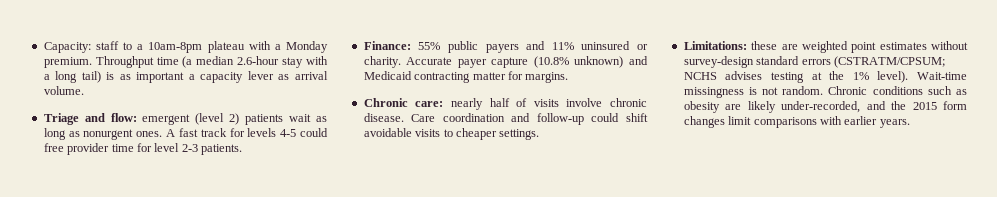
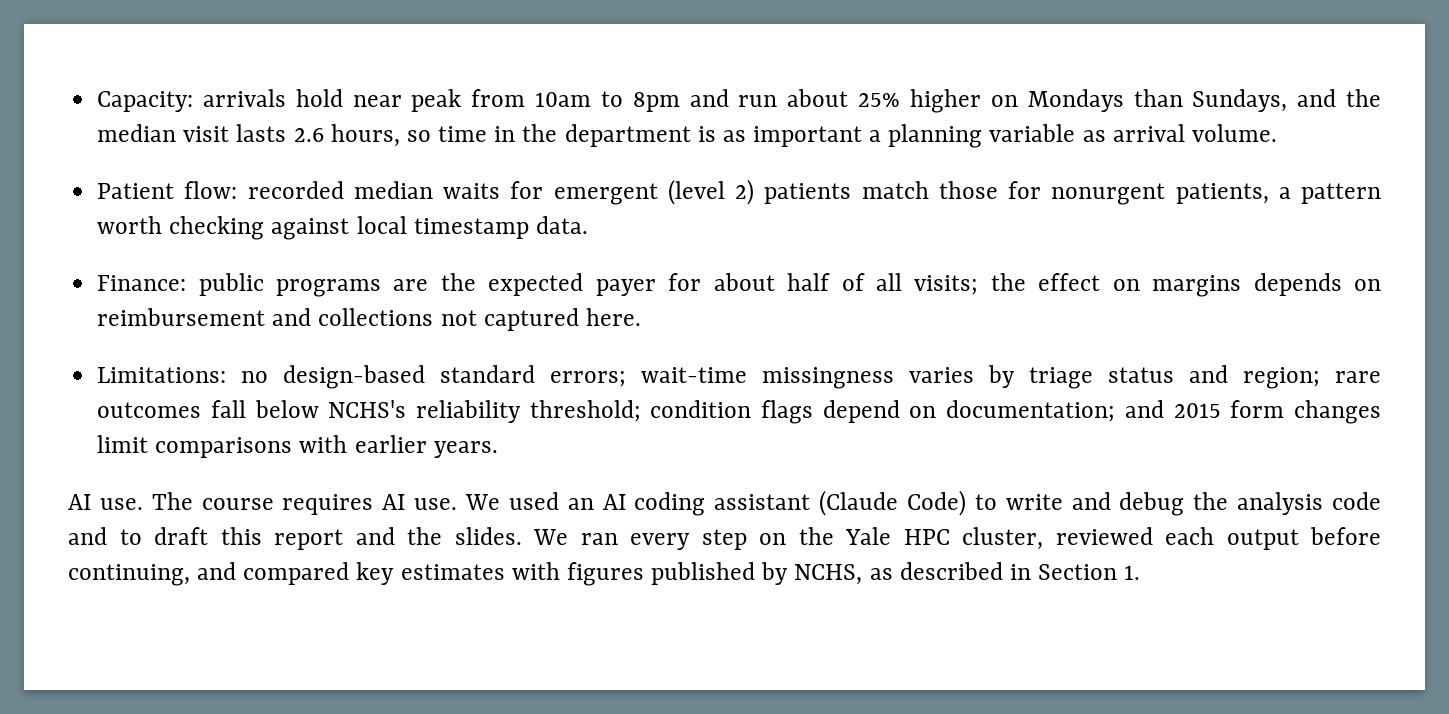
[95,41,328,53] [43,56,328,68] [43,71,101,83] staff to a 10am-8pm plateau with a Monday premium. Throughput time (a median 2.6-hour stay with a long tail) -> [202,89,1381,113] [97,124,691,147] arrivals hold near peak from 10am to 8pm and run about 25% higher on Mondays than Sundays, and the median visit lasts 2.6 hours, so time in the department
[200,71,274,83] capacity lever -> [888,124,1076,148] planning variable
[43,113,327,125] [43,128,328,140] [43,143,242,155] [363,41,648,53] [363,56,648,68] [363,71,569,83] [363,98,647,110] [363,113,648,125] [363,128,540,140] [683,41,968,53] [683,56,945,68] [683,71,967,83] [683,86,967,98] [683,101,907,113] Triage and flow: emergent (level 2) patients wait as long as nonurgent ones. A fast track for levels 4-5 could free provider time for level 2-3 patients. // Finance: 55% public payers and 11% uninsured or charity. Accurate payer capture (10.8% unknown) and Medicaid contracting matter for margins. // Chronic care: nearly half of visits involve chronic disease. Care coordination and follow-up could shift avoidable visits to cheaper settings. // Limitations: these are weighted point estimates without survey-design standard errors (CSTRATM/CPSUM; NCHS advises testing at the 1% level). Wait-time missingness is not random. Chronic conditions such as obesity are likely under-recorded, and the -> [97,179,1381,205] [97,216,588,240] [97,273,1382,297] [97,308,641,331] [97,365,1381,389] [97,400,1164,424] Patient flow: recorded median waits for emergent (level 2) patients match those for nonurgent patients, a pattern worth checking against local timestamp data. // Finance: public programs are the expected payer for about half of all visits; the effect on margins depends on reimbursement and collections not captured here. // Limitations: no design-based standard errors; wait-time missingness varies by triage status and region; rare outcomes fall below NCHS's reliability threshold; condition flags depend on documentation; and
(910, 123) none -> [68,490,1382,516] [68,527,1381,550] [68,562,1141,586] // AI use. The course requires AI use. We used an AI coding assistant (Claude Code) to write and debug the analysis code and to draft this report and the slides. We ran every step on the Yale HPC cluster, reviewed each output before continuing, and compared key estimates with figures published by NCHS, as described in Section 1.

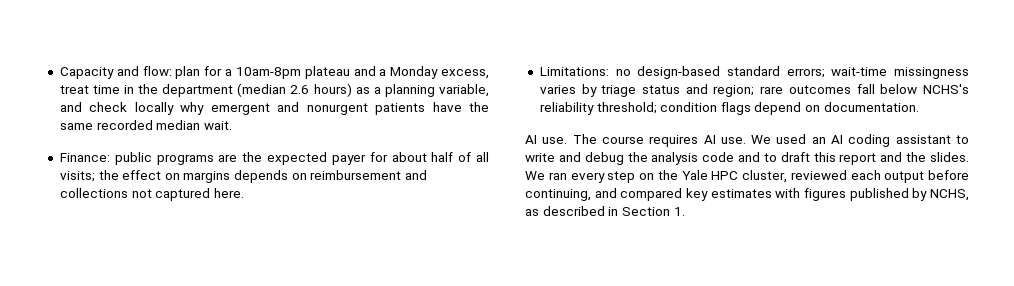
[97,89,1381,113] [97,124,1277,148] [97,179,1381,205] [97,216,588,240] Capacity: arrivals hold near peak from 10am to 8pm and run about 25% higher on Mondays than Sundays, and the median visit lasts 2.6 hours, so time in the department is as important a planning variable as arrival volume. // Patient flow: recorded median waits for emergent (level 2) patients match those for nonurgent patients, a pattern worth checking against local timestamp data. -> [59,66,489,79] [59,83,490,97] [59,102,489,115] [59,120,232,130] Capacity and flow: plan for a 10am-8pm plateau and a Monday excess, treat time in the department (median 2.6 hours) as a planning variable, and check locally why emergent and nonurgent patients have the same recorded median wait.
[946,400,1381,424] [97,435,498,458] documentation; and 2015 form changes limit comparisons with earlier years. -> [823,102,919,112] documentation.
[819,490,966,516] (Claude Code) -> (951, 139) none

